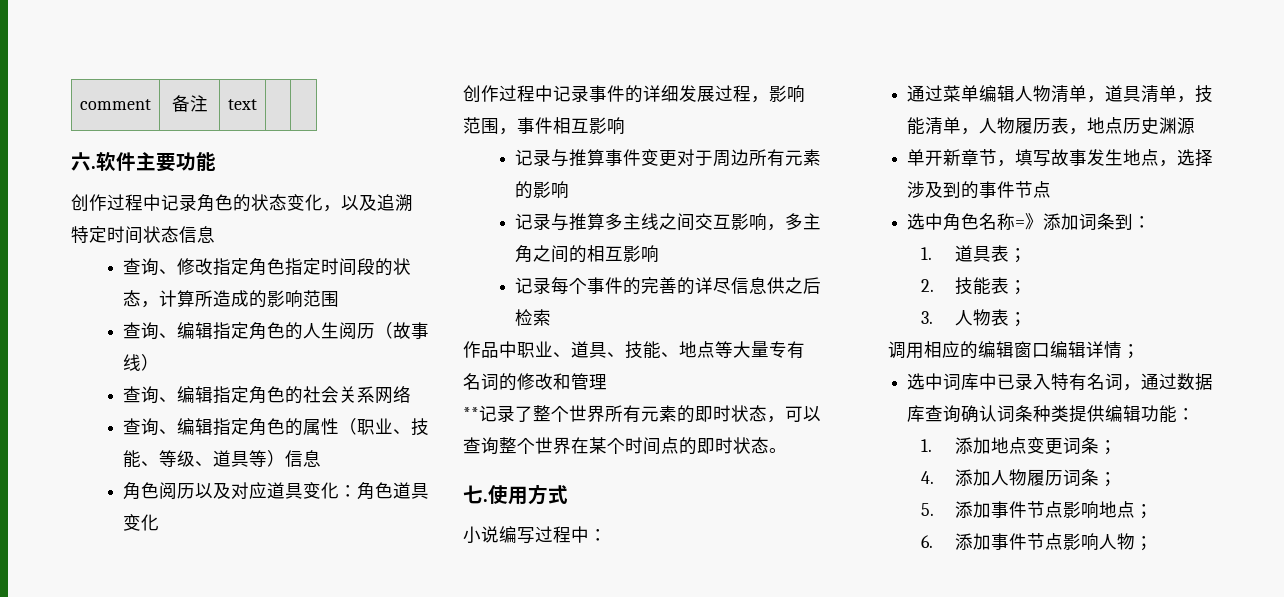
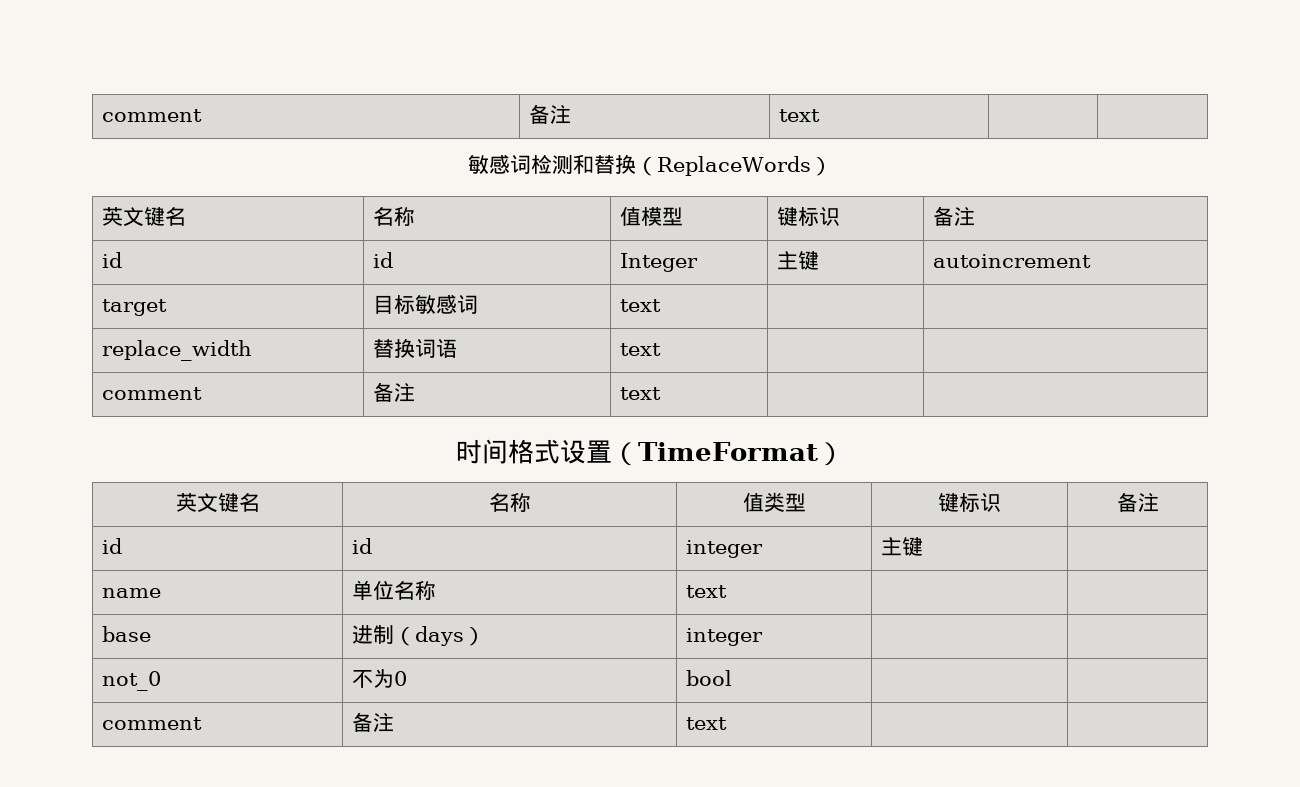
[80,99,151,110] [171,95,208,112] [228,99,257,110] [71,152,216,172] [71,194,413,212] [71,226,215,244] [123,258,412,276] [123,290,340,308] [123,322,430,340] [123,354,160,371] [123,386,412,404] [123,418,430,436] [123,450,322,468] [123,482,430,500] [123,514,160,531] [463,85,805,103] [463,117,625,135] [515,149,822,167] [515,181,570,199] [515,213,822,231] [515,245,660,263] [515,277,822,295] [515,309,552,326] [463,341,805,359] [463,373,607,391] [463,405,821,423] [463,437,787,455] [463,484,568,505] [463,526,607,544] [907,85,1214,103] [907,117,1196,135] [907,149,1214,167] [907,181,1052,199] [907,213,1152,231] [921,245,1027,263] [921,277,1027,295] [921,309,1027,327] [888,341,1141,359] [907,373,1214,391] [907,405,1196,423] [921,437,1117,455] [921,469,1117,487] [921,501,1153,519] [921,533,1153,551] comment | 备注 | text | | // 六.软件主要功能 // 创作过程中记录角色的状态变化，以及追溯特定时间状态信息 // 查询、修改指定角色指定时间段的状态，计算所造成的影响范围 // 查询、编辑指定角色的人生阅历（故事线） // 查询、编辑指定角色的社会关系网络 // 查询、编辑指定角色的属性（职业、技能、等级、道具等）信息 // 角色阅历以及对应道具变化：角色道具变化 // 创作过程中记录事件的详细发展过程，影响范围，事件相互影响 // 记录与推算事件变更对于周边所有元素的影响 // 记录与推算多主线之间交互影响，多主角之间的相互影响 // 记录每个事件的完善的详尽信息供之后检索 // 作品中职业、道具、技能、地点等大量专有名词的修改和管理 // **记录了整个世界所有元素的即时状态，可以查询整个世界在某个时间点的即时状态。 // 七.使用方式 // 小说编写过程中： // 通过菜单编辑人物清单，道具清单，技能清单，人物履历表，地点历史渊源 // 单开新章节，填写故事发生地点，选择涉及到的事件节点 // 选中角色名称=》添加词条到： // 1.道具表； // 2.技能表； // 3.人物表； // 调用相应的编辑窗口编辑详情； // 选中词库中已录入特有名词，通过数据库查询确认词条种类提供编辑功能： // 1.添加地点变更词条； // 4.添加人物履历词条； // 5.添加事件节点影响地点； // 6.添加事件节点影响人物； -> [102,109,203,122] [529,104,572,124] [779,109,821,122] [468,154,832,176] [102,207,187,227] [373,206,416,226] [620,207,684,226] [777,207,841,226] [933,206,976,226] [102,252,123,268] [373,252,394,268] [620,253,699,272] [777,251,820,270] [933,254,1092,268] [102,299,168,316] [373,294,479,314] [620,299,662,312] [102,340,253,361] [373,338,458,358] [620,343,662,356] [102,387,203,400] [373,382,416,402] [620,387,662,400] [456,439,844,466] [175,493,260,513] [488,492,531,512] [742,492,806,512] [938,493,1002,512] [1116,492,1159,512] [102,538,123,554] [352,538,373,554] [686,540,764,558] [881,537,924,556] [102,588,162,598] [352,580,437,601] [686,585,728,598] [102,626,152,642] [352,625,486,646] [686,628,764,646] [102,671,162,691] [352,669,408,688] [686,670,733,686] [102,717,203,730] [352,712,395,732] [686,717,728,730] comment | 备注 | text | | // 敏感词检测和替换（ReplaceWords） // 英文键名 | 名称 | 值模型 | 键标识 | 备注 // id | id | Integer | 主键 | autoincrement // target | 目标敏感词 | text | | // replace_width | 替换词语 | text | | // comment | 备注 | text | | // 时间格式设置（TimeFormat） // 英文键名 | 名称 | 值类型 | 键标识 | 备注 // id | id | integer | 主键 | // name | 单位名称 | text | | // base | 进制（days） | integer | | // not_0 | 不为0 | bool | | // comment | 备注 | text | |

